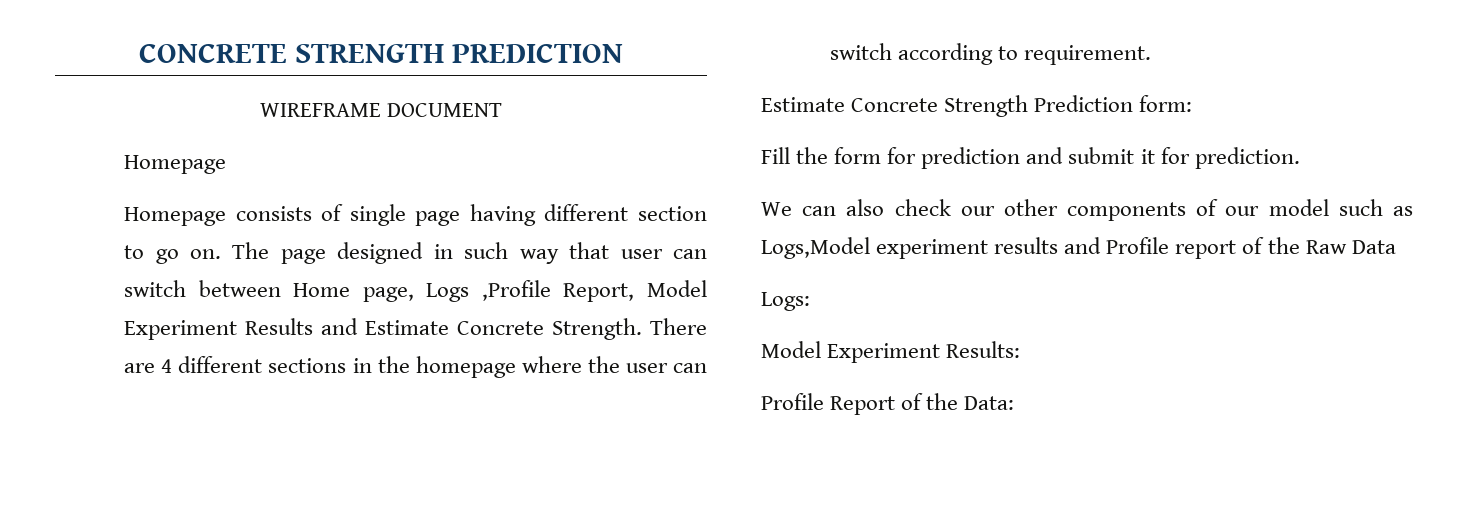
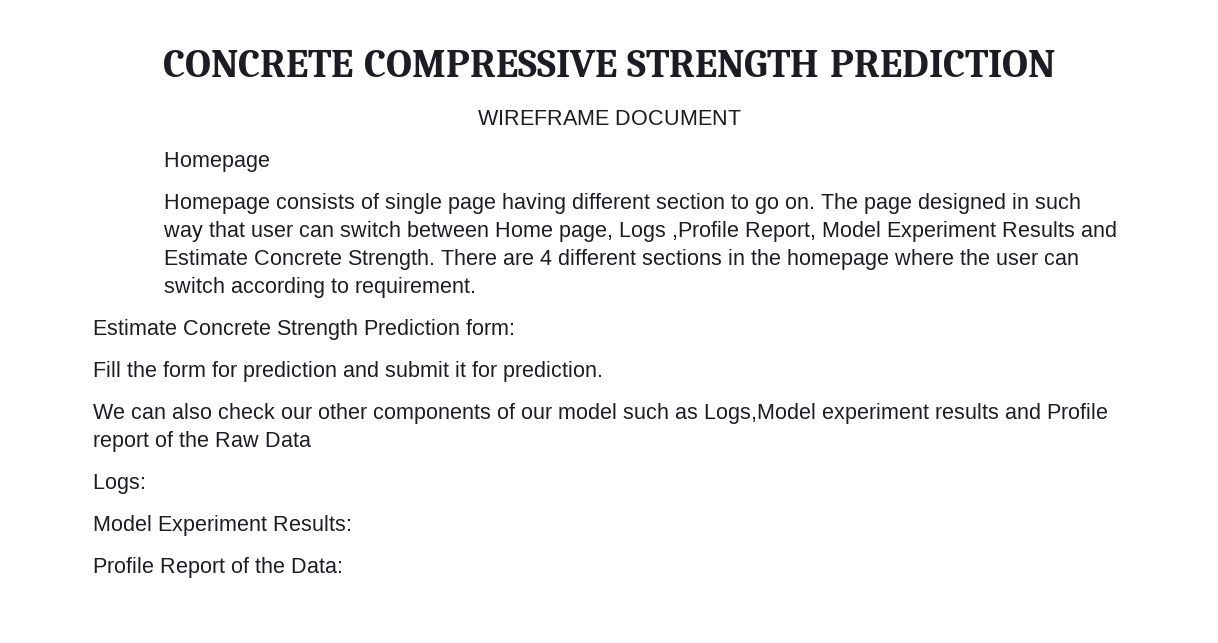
(287, 53) none -> [363,50,617,77] COMPRESSIVE

